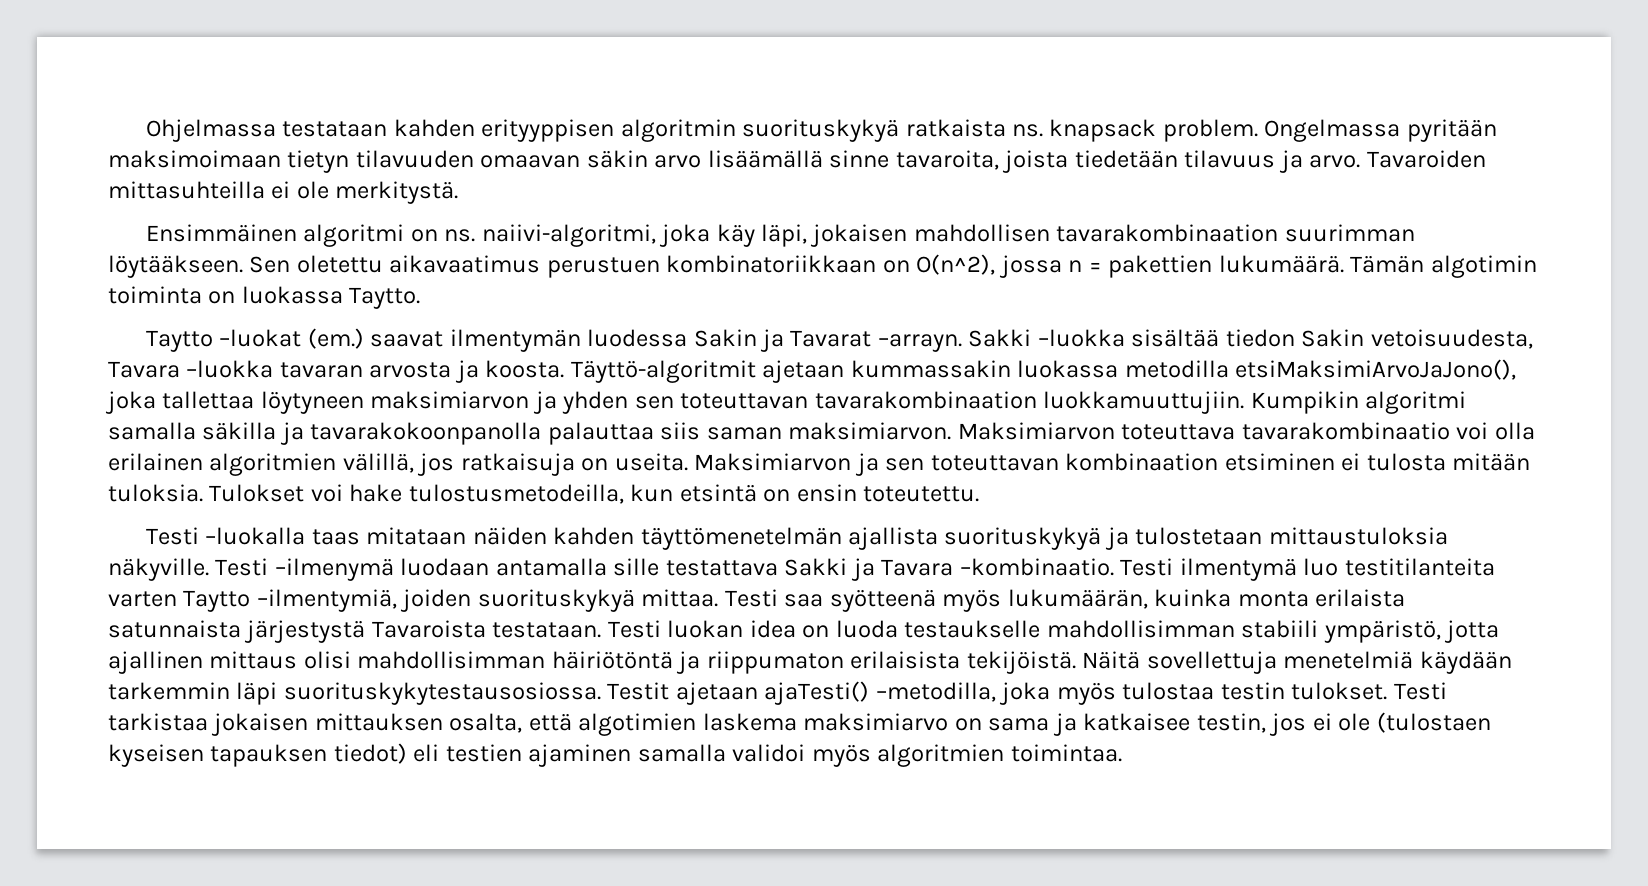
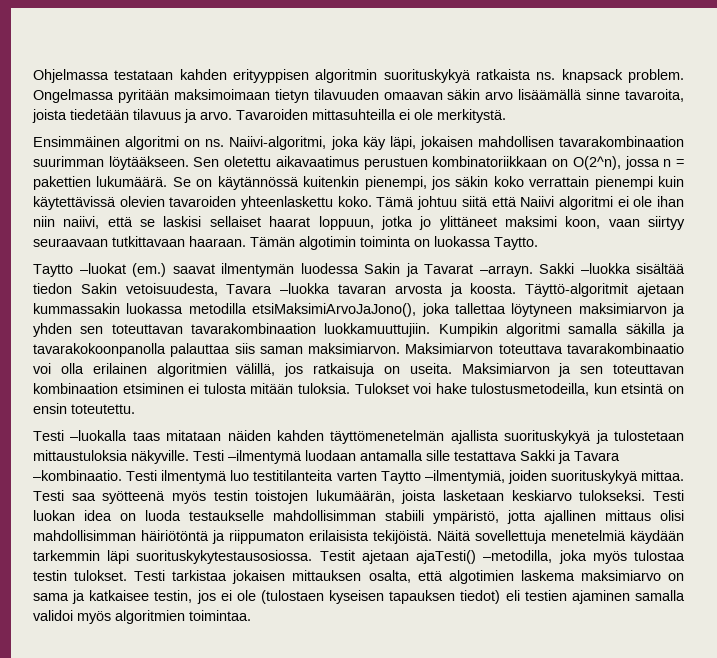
[481,224,656,247] naiivi-algoritmi, -> [229,136,327,150] Naiivi-algoritmi,
[916,254,996,275] O(n^2), -> [572,156,621,170] O(2^n),
(1344, 264) none -> [172,176,684,190] [33,196,684,210] [33,216,685,230] [33,236,246,247] Se on käytännössä kuitenkin pienempi, jos säkin koko verrattain pienempi kuin käytettävissä olevien tavaroiden yhteenlaskettu koko. Tämä johtuu siitä että Naiivi algoritmi ei ole ihan niin naiivi, että se laskisi sellaiset haarat loppuun, jotka jo ylittäneet maksimi koon, vaan siirtyy seuraavaan tutkittavaan haaraan.
[274,558,394,581] –ilmenymä -> [228,450,302,464] –ilmentymä
[1007,589,1406,609] [108,620,602,643] lukumäärän, kuinka monta erilaista satunnaista järjestystä Tavaroista testataan. -> [213,490,646,504] testin toistojen lukumäärän, joista lasketaan keskiarvo tulokseksi.

